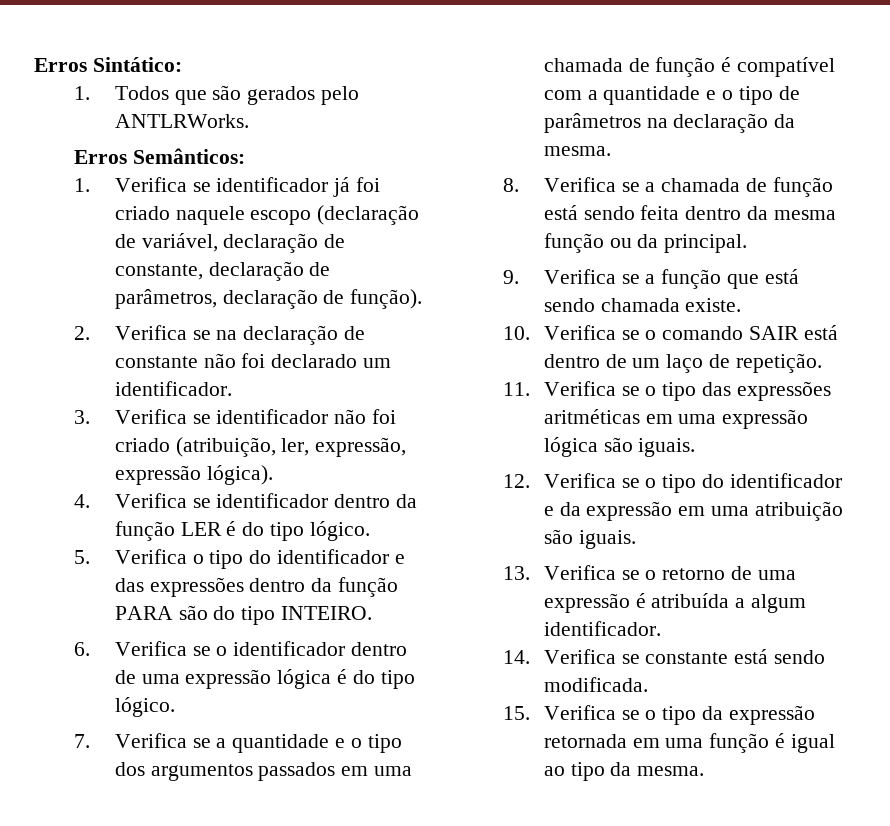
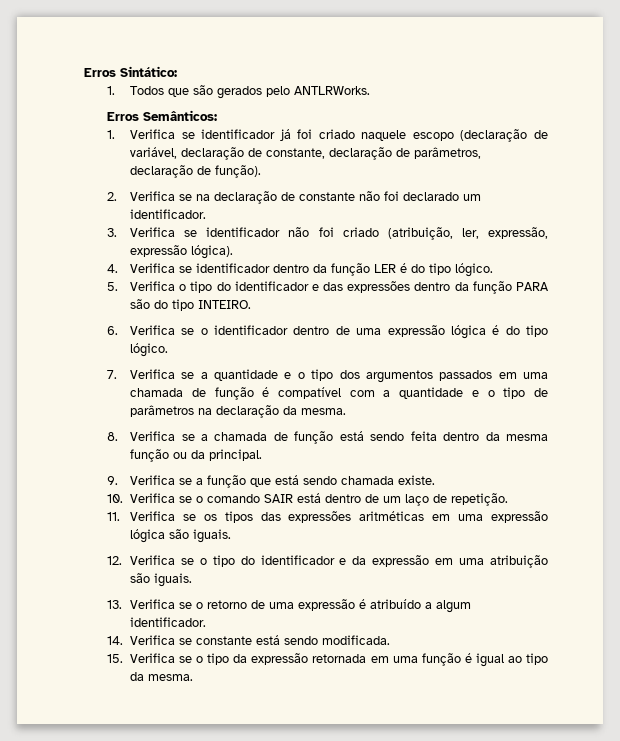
[645,382,697,401] o tipo -> [203,511,253,523] os tipos
[651,593,730,608] atribuída -> [370,599,422,609] atribuído

